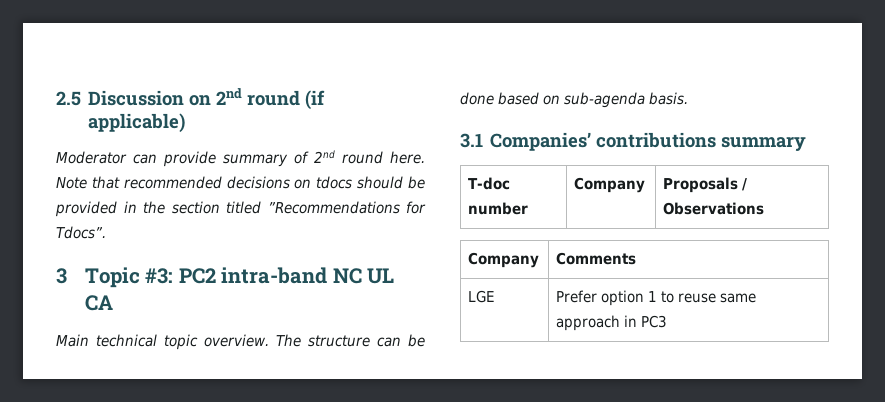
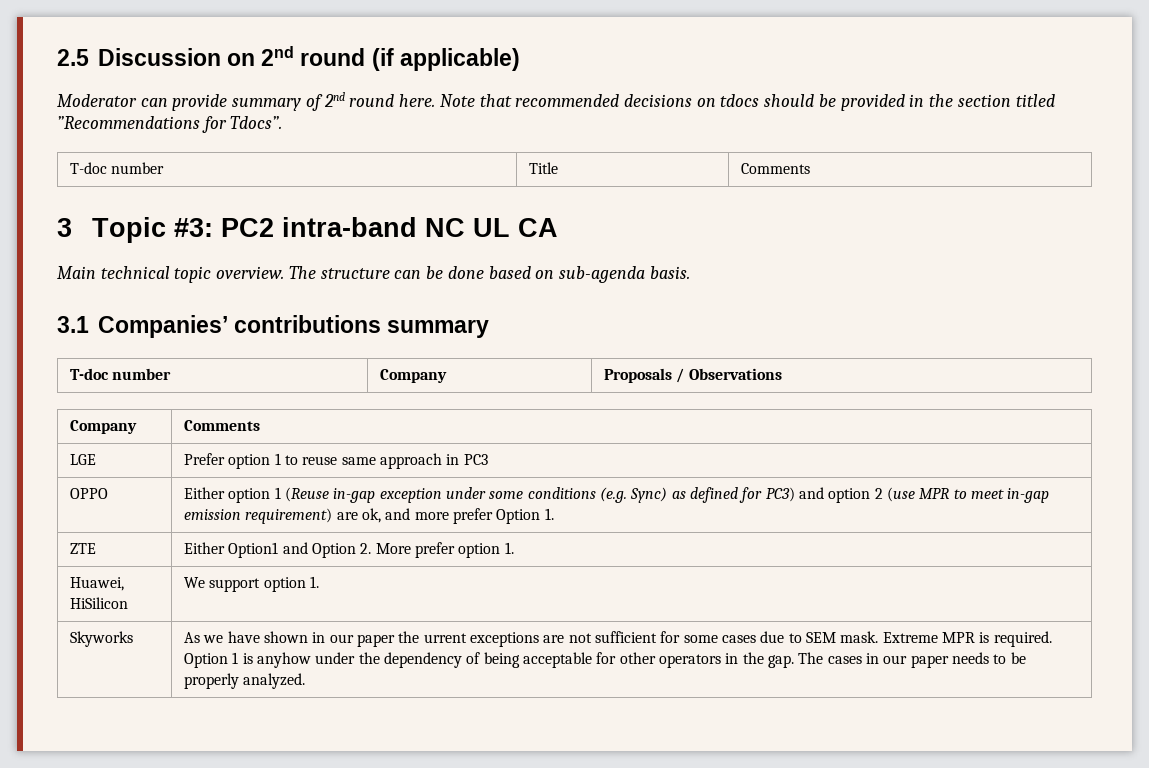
(106, 232) none -> [70,162,165,174] [529,162,559,174] [741,163,811,174] // T-doc number | Title | Comments
(668, 321) none -> [70,488,109,499] [184,487,1050,503] [184,508,554,524] [70,543,97,554] [184,542,514,558] [70,577,125,591] [70,597,129,609] [184,576,320,592] [70,631,134,647] [184,631,1052,647] [184,652,1026,668] [184,673,306,689] // OPPO | Either option 1 (Reuse in-gap exception under some conditions (e.g. Sync) as defined for PC3) and option 2 (use MPR to meet in-gap emission requirement) are ok, and more prefer Option 1. // ZTE | Either Option1 and Option 2. More prefer option 1. // Huawei, HiSilicon | We support option 1. // Skyworks | As we have shown in our paper the urrent exceptions are not sufficient for some cases due to SEM mask. Extreme MPR is required. Option 1 is anyhow under the dependency of being acceptable for other operators in the gap. The cases in our paper needs to be properly analyzed.

